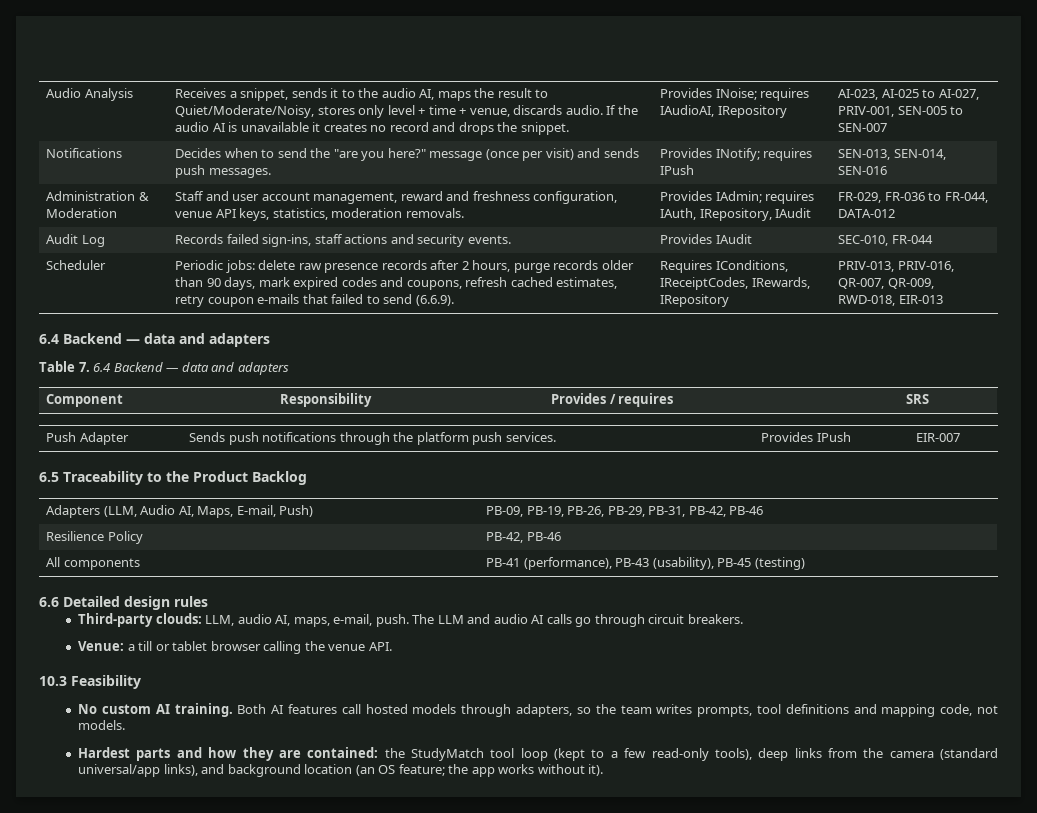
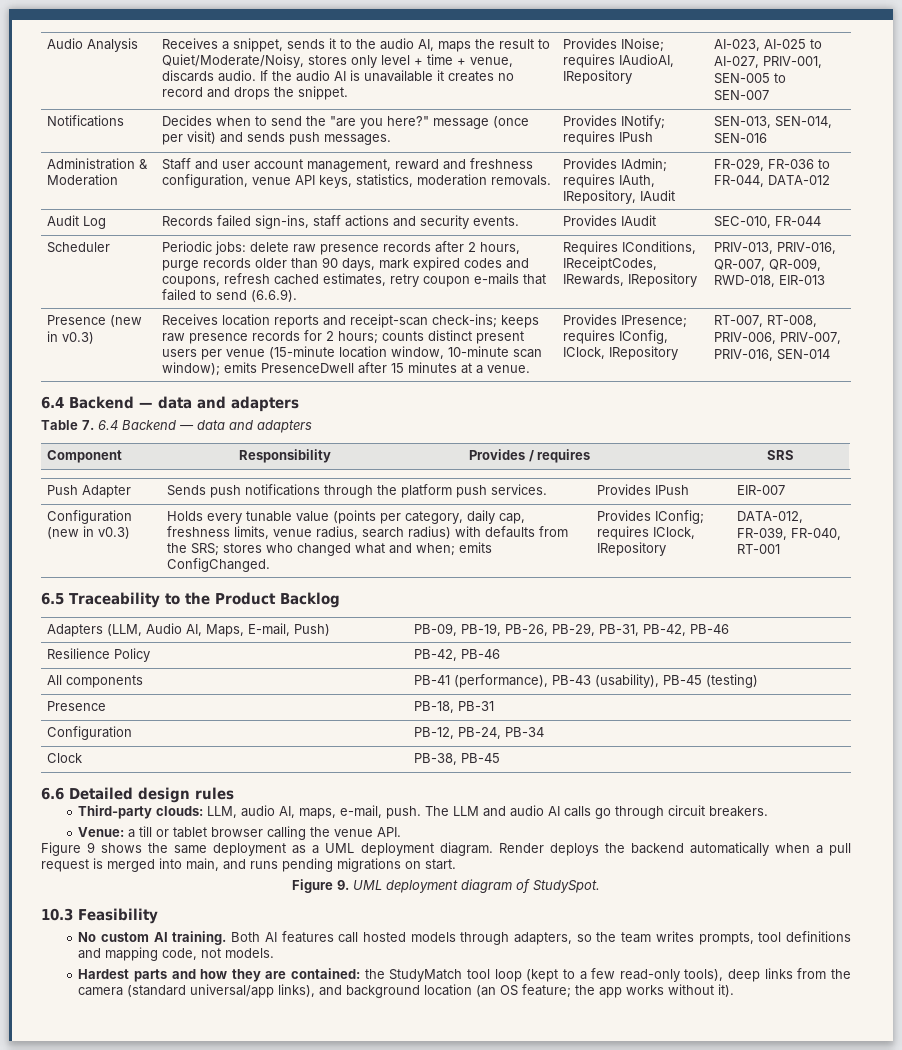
(943, 299) none -> [47,315,143,327] [47,331,95,344] [162,314,540,328] [162,330,525,344] [162,346,543,360] [162,362,531,376] [563,314,688,328] [563,330,669,344] [563,346,679,360] [714,315,818,327] [714,332,842,344] [714,349,831,361] // Presence (new in v0.3) | Receives location reports and receipt-scan check-ins; keeps raw presence records for 2 hours; counts distinct present users per venue (15-minute location window, 10-minute scan window); emits PresenceDwell after 15 minutes at a venue. | Provides IPresence; requires IConfig, IClock, IRepository | RT-007, RT-008, PRIV-006, PRIV-007, PRIV-016, SEN-014
(961, 437) none -> [47,510,133,524] [47,526,131,539] [167,510,526,524] [167,526,569,539] [167,542,493,556] [167,558,271,572] [597,510,705,524] [597,526,696,540] [597,542,667,556] [737,511,804,523] [737,527,842,540] [737,544,781,554] // Configuration (new in v0.3) | Holds every tunable value (points per category, daily cap, freshness limits, venue radius, search radius) with defaults from the SRS; stores who changed what and when; emits ConfigChanged. | Provides IConfig; requires IClock, IRepository | DATA-012, FR-039, FR-040, RT-001
(805, 563) none -> [47,701,107,711] [414,701,495,713] [47,726,133,740] [414,727,545,739] [47,753,83,763] [414,753,501,765] // Presence | PB-18, PB-31 // Configuration | PB-12, PB-24, PB-34 // Clock | PB-38, PB-45
(392, 646) none -> [41,842,851,856] [41,858,456,872] [292,879,600,893] // Figure 9 shows the same deployment as a UML deployment diagram. Render deploys the backend automatically when a pull request is merged into main, and runs pending migrations on start. // Figure 9. UML deployment diagram of StudySpot.

